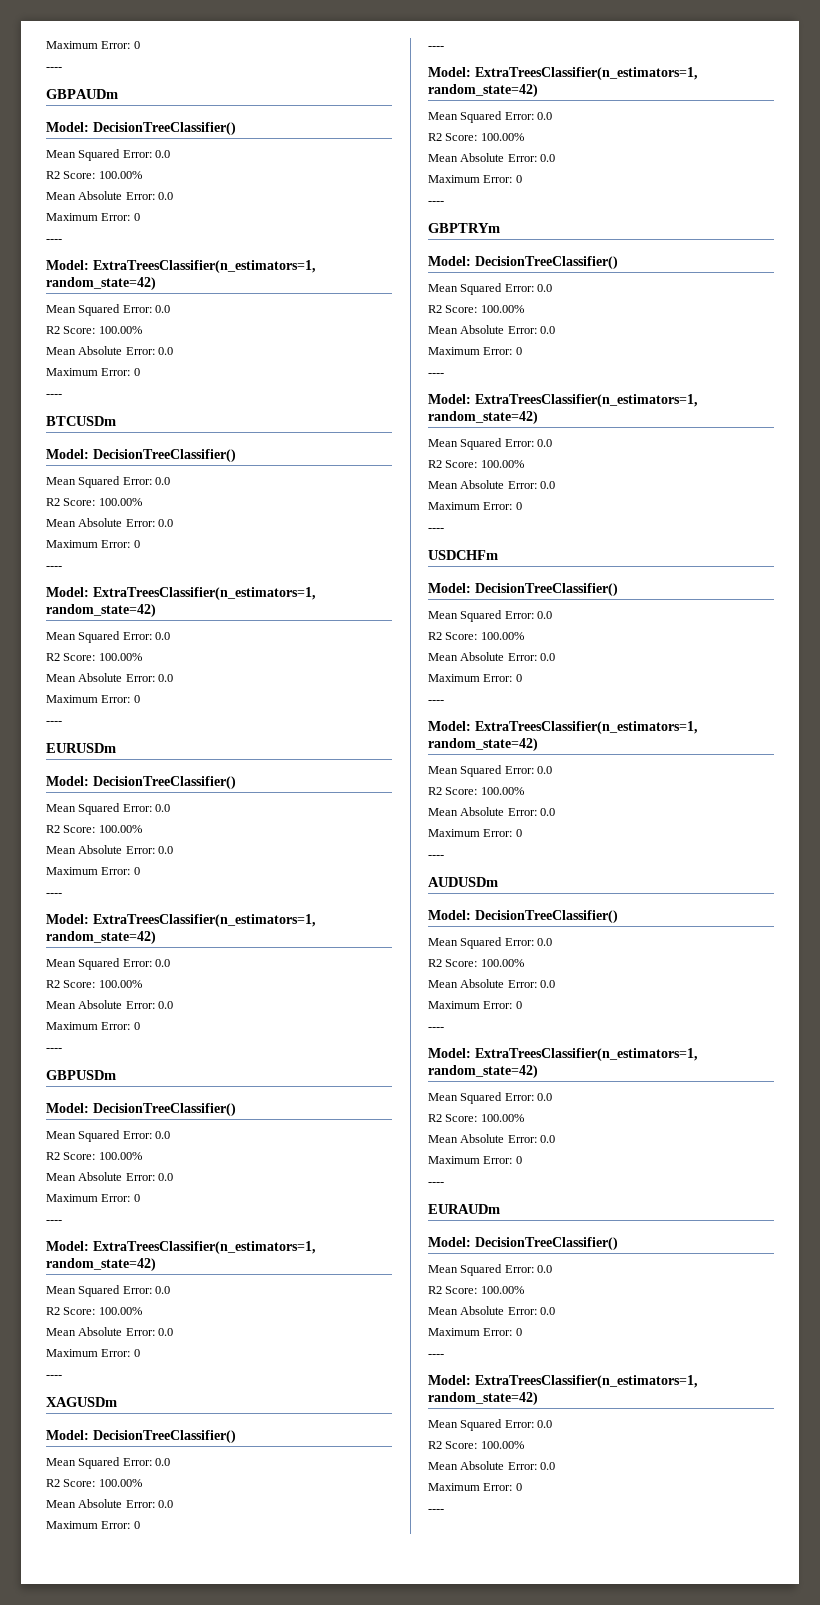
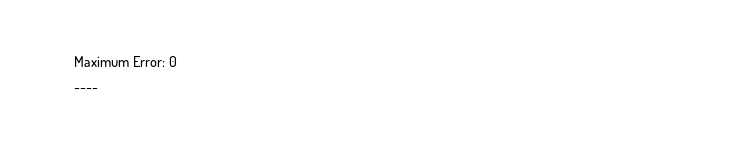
[46,41,140,49] [46,67,62,70] [46,89,118,99] [46,122,236,135] [46,149,171,161] [46,171,142,179] [46,191,174,200] [46,213,140,221] [46,239,62,242] [46,260,316,273] [46,277,156,290] [46,304,171,316] [46,326,142,334] [46,346,174,355] [46,368,140,376] [46,394,62,397] [46,416,116,426] [46,449,236,462] [46,476,171,488] [46,498,142,506] [46,518,174,527] [46,540,140,548] [46,566,62,569] [46,587,316,600] [46,604,156,617] [46,631,171,643] [46,653,142,661] [46,673,174,682] [46,695,140,703] [46,721,62,724] [46,743,116,753] [46,776,236,789] [46,803,171,815] [46,825,142,833] [46,845,174,854] [46,867,140,875] [46,893,62,896] [46,914,316,927] [46,931,156,944] [46,958,171,970] [46,980,142,988] [46,1000,174,1009] [46,1022,140,1030] [46,1048,62,1051] [46,1070,116,1080] [46,1103,236,1116] [46,1130,171,1142] [46,1152,142,1160] [46,1172,174,1181] [46,1194,140,1202] [46,1220,62,1223] [46,1241,316,1254] [46,1258,156,1271] [46,1285,171,1297] [46,1307,142,1315] [46,1327,174,1336] [46,1349,140,1357] [46,1375,62,1378] [46,1397,117,1407] [46,1430,236,1443] [46,1457,171,1469] [46,1479,142,1487] [46,1499,174,1508] [46,1521,140,1529] [428,46,444,49] [428,67,698,80] [428,84,538,97] [428,111,553,123] [428,133,524,141] [428,153,556,162] [428,175,522,183] [428,201,444,204] [428,223,500,233] [428,256,618,269] [428,283,553,295] [428,305,524,313] [428,325,556,334] [428,347,522,355] [428,373,444,376] [428,394,698,407] [428,411,538,424] [428,438,553,450] [428,460,524,468] [428,480,556,489] [428,502,522,510] [428,528,444,531] [428,550,498,560] [428,583,618,596] [428,610,553,622] [428,632,524,640] [428,652,556,661] [428,674,522,682] [428,700,444,703] [428,721,698,734] [428,738,538,751] [428,765,553,777] [428,787,524,795] [428,807,556,816] [428,829,522,837] [428,855,444,858] [428,877,498,887] [428,910,618,923] [428,937,553,949] [428,959,524,967] [428,979,556,988] [428,1001,522,1009] [428,1027,444,1030] [428,1048,698,1061] [428,1065,538,1078] [428,1092,553,1104] [428,1114,524,1122] [428,1134,556,1143] [428,1156,522,1164] [428,1182,444,1185] [428,1204,500,1214] [428,1237,618,1250] [428,1264,553,1276] [428,1286,524,1294] [428,1306,556,1315] [428,1328,522,1336] [428,1354,444,1357] [428,1375,698,1388] [428,1392,538,1405] [428,1419,553,1431] [428,1441,524,1449] [428,1461,556,1470] [428,1483,522,1491] [428,1509,444,1512] Maximum Error: 0 // ---- // GBPAUDm // Model: DecisionTreeClassifier() // Mean Squared Error: 0.0 // R2 Score: 100.00% // Mean Absolute Error: 0.0 // Maximum Error: 0 // ---- // Model: ExtraTreesClassifier(n_estimators=1, random_state=42) // Mean Squared Error: 0.0 // R2 Score: 100.00% // Mean Absolute Error: 0.0 // Maximum Error: 0 // ---- // BTCUSDm // Model: DecisionTreeClassifier() // Mean Squared Error: 0.0 // R2 Score: 100.00% // Mean Absolute Error: 0.0 // Maximum Error: 0 // ---- // Model: ExtraTreesClassifier(n_estimators=1, random_state=42) // Mean Squared Error: 0.0 // R2 Score: 100.00% // Mean Absolute Error: 0.0 // Maximum Error: 0 // ---- // EURUSDm // Model: DecisionTreeClassifier() // Mean Squared Error: 0.0 // R2 Score: 100.00% // Mean Absolute Error: 0.0 // Maximum Error: 0 // ---- // Model: ExtraTreesClassifier(n_estimators=1, random_state=42) // Mean Squared Error: 0.0 // R2 Score: 100.00% // Mean Absolute Error: 0.0 // Maximum Error: 0 // ---- // GBPUSDm // Model: DecisionTreeClassifier() // Mean Squared Error: 0.0 // R2 Score: 100.00% // Mean Absolute Error: 0.0 // Maximum Error: 0 // ---- // Model: ExtraTreesClassifier(n_estimators=1, random_state=42) // Mean Squared Error: 0.0 // R2 Score: 100.00% // Mean Absolute Error: 0.0 // Maximum Error: 0 // ---- // XAGUSDm // Model: DecisionTreeClassifier() // Mean Squared Error: 0.0 // R2 Score: 100.00% // Mean Absolute Error: 0.0 // Maximum Error: 0 // ---- // Model: ExtraTreesClassifier(n_estimators=1, random_state=42) // Mean Squared Error: 0.0 // R2 Score: 100.00% // Mean Absolute Error: 0.0 // Maximum Error: 0 // ---- // GBPTRYm // Model: DecisionTreeClassifier() // Mean Squared Error: 0.0 // R2 Score: 100.00% // Mean Absolute Error: 0.0 // Maximum Error: 0 // ---- // Model: ExtraTreesClassifier(n_estimators=1, random_state=42) // Mean Squared Error: 0.0 // R2 Score: 100.00% // Mean Absolute Error: 0.0 // Maximum Error: 0 // ---- // USDCHFm // Model: DecisionTreeClassifier() // Mean Squared Error: 0.0 // R2 Score: 100.00% // Mean Absolute Error: 0.0 // Maximum Error: 0 // ---- // Model: ExtraTreesClassifier(n_estimators=1, random_state=42) // Mean Squared Error: 0.0 // R2 Score: 100.00% // Mean Absolute Error: 0.0 // Maximum Error: 0 // ---- // AUDUSDm // Model: DecisionTreeClassifier() // Mean Squared Error: 0.0 // R2 Score: 100.00% // Mean Absolute Error: 0.0 // Maximum Error: 0 // ---- // Model: ExtraTreesClassifier(n_estimators=1, random_state=42) // Mean Squared Error: 0.0 // R2 Score: 100.00% // Mean Absolute Error: 0.0 // Maximum Error: 0 // ---- // EURAUDm // Model: DecisionTreeClassifier() // Mean Squared Error: 0.0 // R2 Score: 100.00% // Mean Absolute Error: 0.0 // Maximum Error: 0 // ---- // Model: ExtraTreesClassifier(n_estimators=1, random_state=42) // Mean Squared Error: 0.0 // R2 Score: 100.00% // Mean Absolute Error: 0.0 // Maximum Error: 0 // ---- -> [74,56,177,67] [74,88,98,92] Maximum Error: 0 // ----

